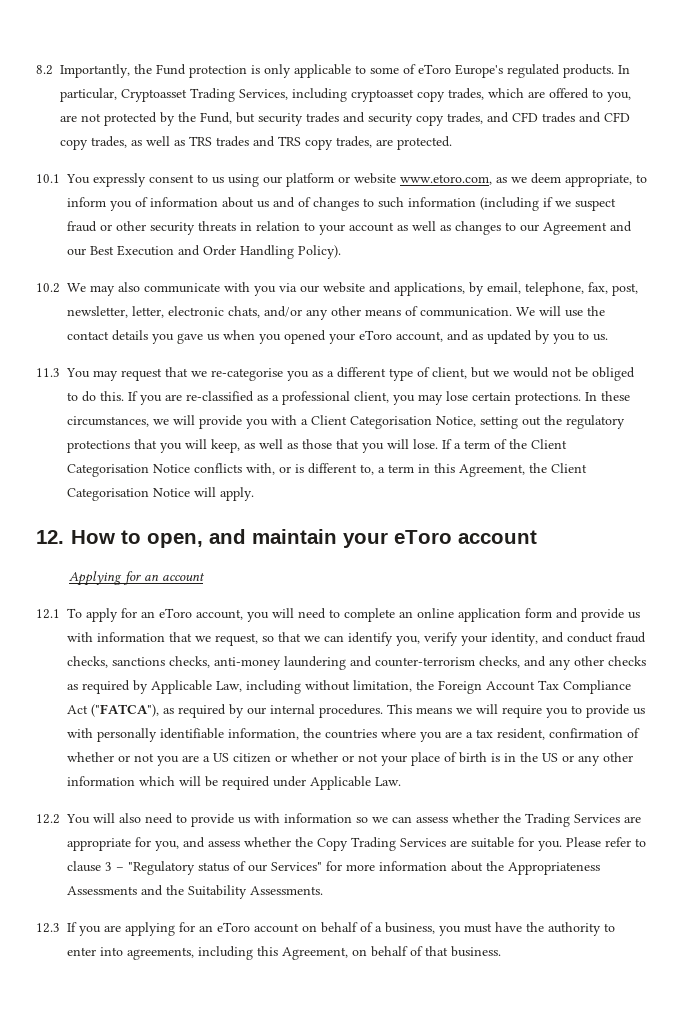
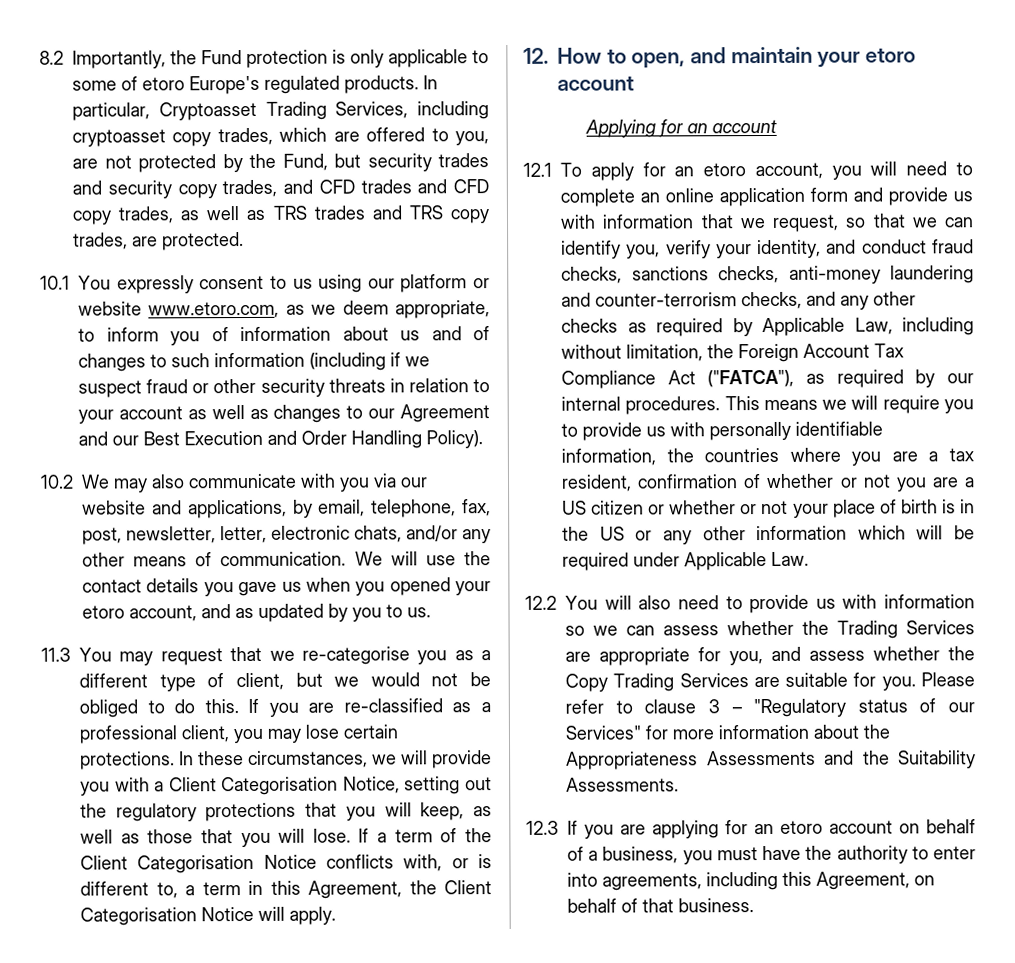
[418,64,451,74] eToro -> [142,77,185,91] etoro
[359,330,392,340] eToro -> [82,605,125,619] etoro
[394,530,452,544] eToro -> [865,48,917,63] etoro
[159,608,192,618] eToro -> [703,163,747,177] etoro
[217,922,250,932] eToro -> [780,820,823,834] etoro

